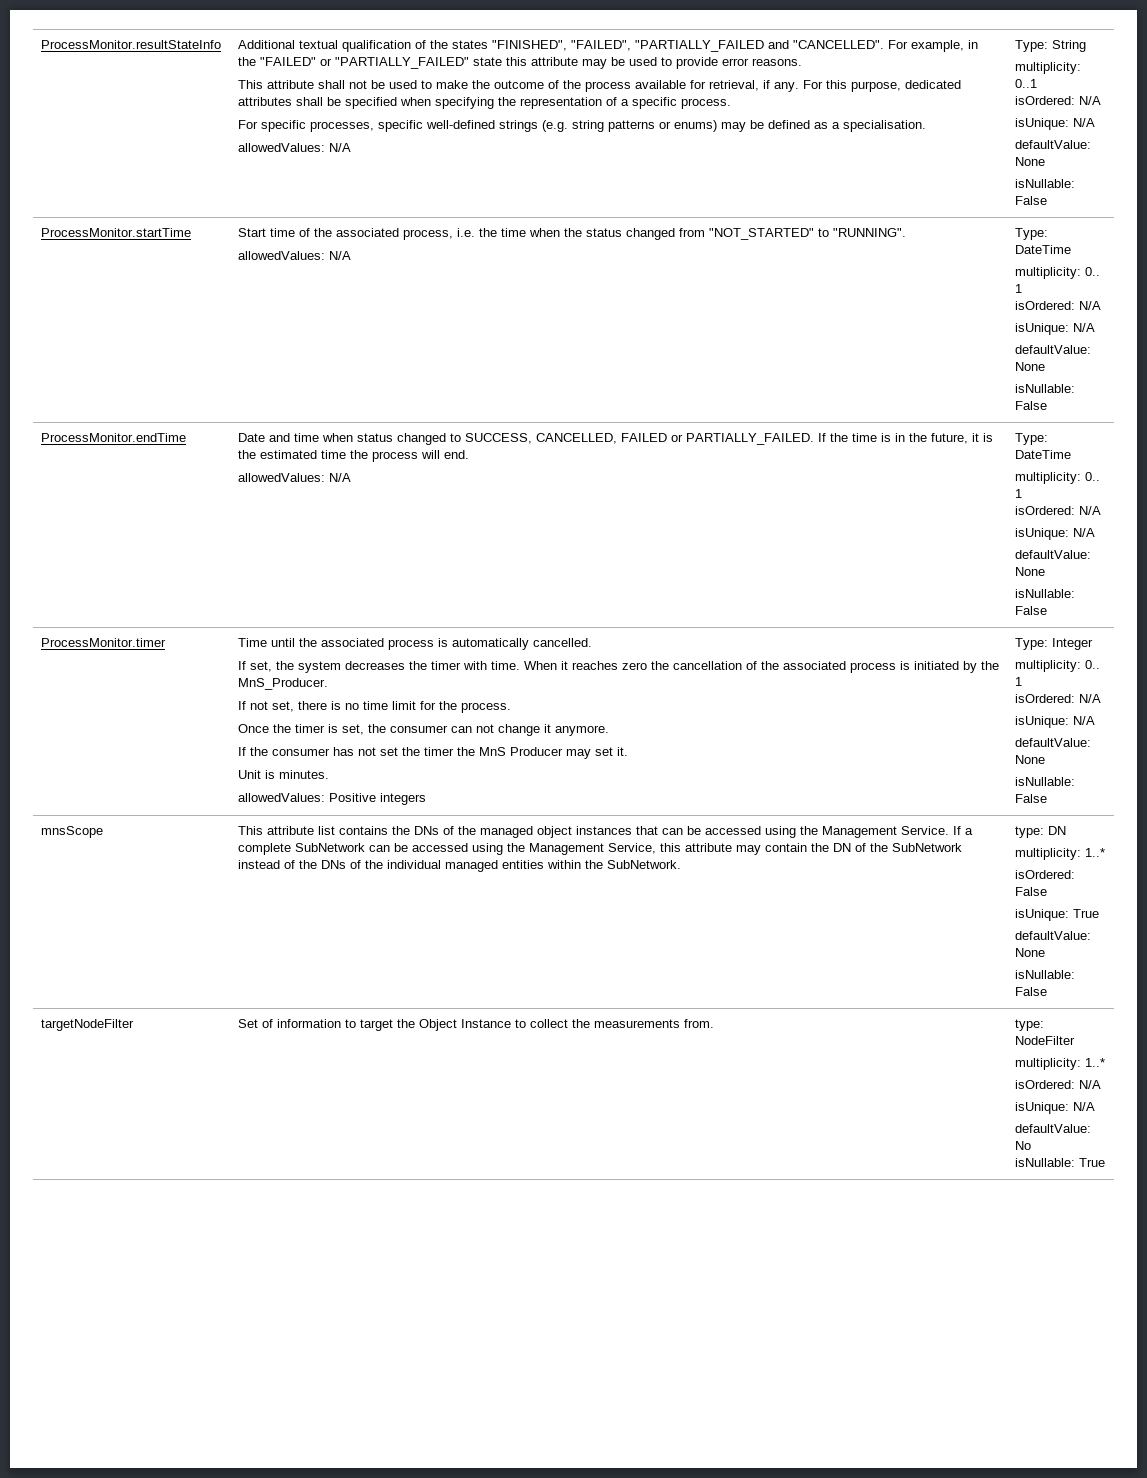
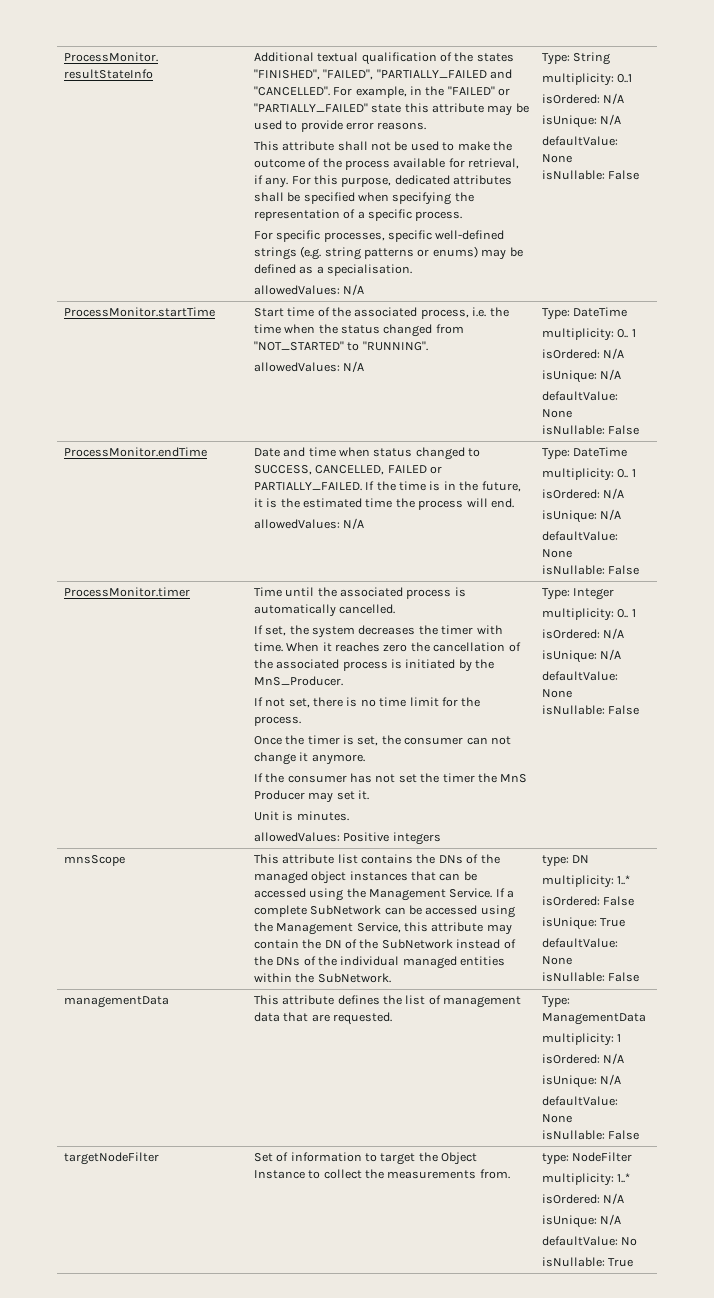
(1048, 991) none -> [63,996,169,1008] [253,995,522,1008] [253,1012,393,1025] [541,996,570,1008] [541,1013,646,1025] [541,1033,622,1046] [541,1053,625,1064] [541,1074,622,1088] [541,1096,618,1106] [541,1114,572,1123] [541,1130,640,1140] // managementData | This attribute defines the list of management data that are requested. | Type: ManagementData // multiplicity: 1 // isOrdered: N/A // isUnique: N/A // defaultValue: None // isNullable: False

